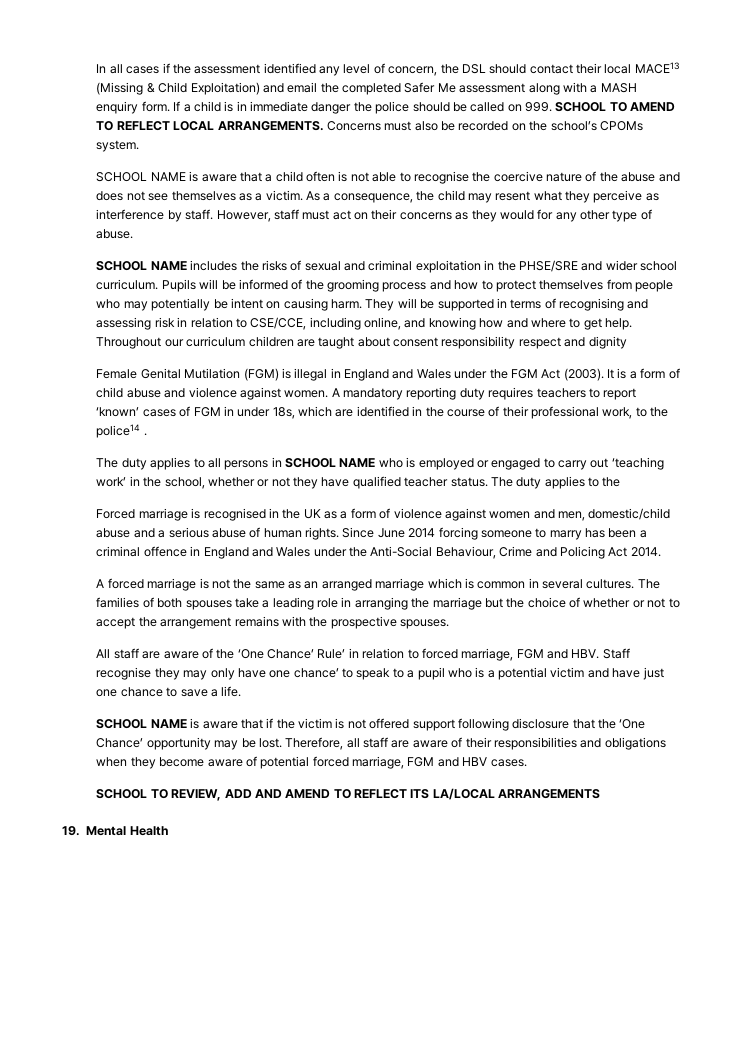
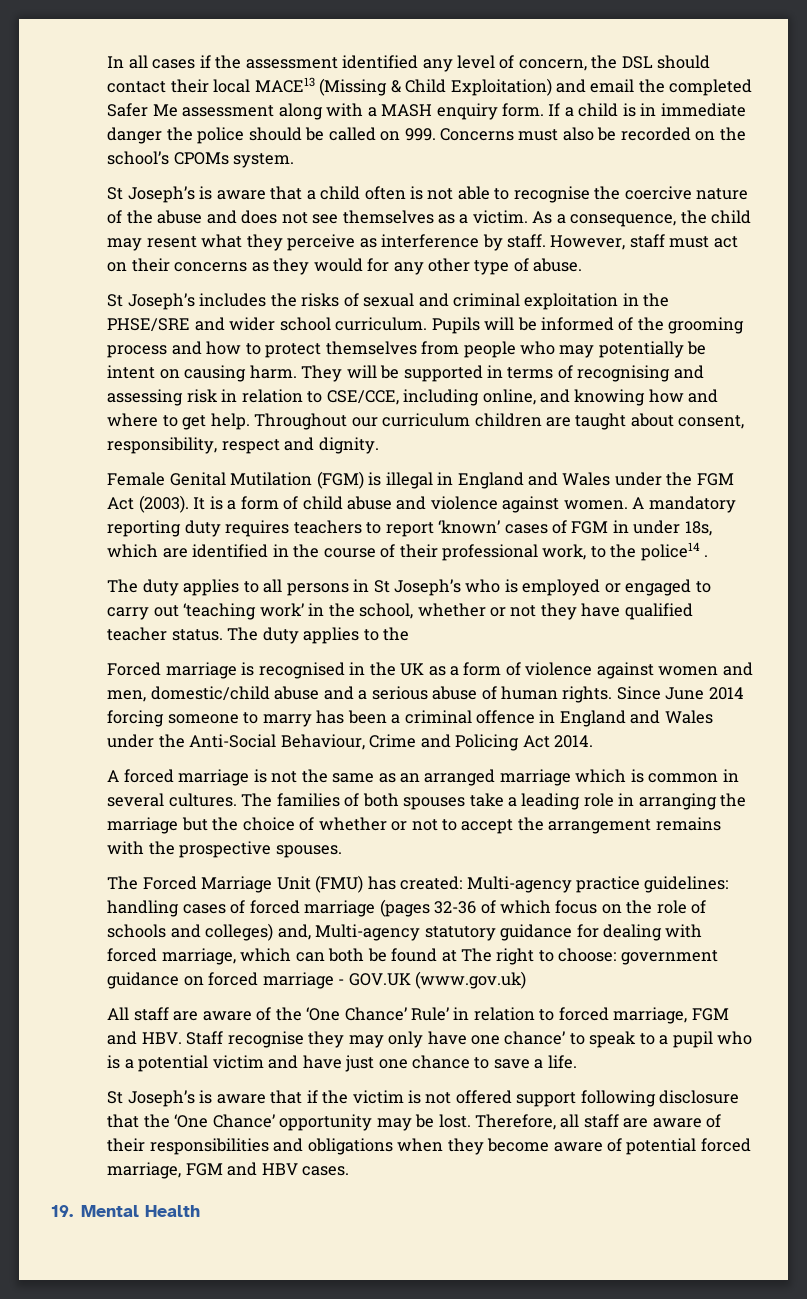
[555,102,676,112] [96,121,324,131] SCHOOL TO AMEND TO REFLECT LOCAL ARRANGEMENTS. -> (436, 134) none
[96,172,186,182] SCHOOL NAME -> [107,186,195,203] St Joseph’s
[96,261,187,271] SCHOOL NAME -> [107,293,195,310] St Joseph’s
[393,336,516,349] consent responsibility -> [678,415,745,429] [107,437,218,454] consent, responsibility,
[588,336,627,349] dignity -> [318,437,379,454] dignity.
[285,458,376,468] SCHOOL NAME -> [373,579,462,596] St Joseph’s
(450, 624) none -> [107,875,729,893] [107,899,707,917] [107,923,703,941] [107,948,718,965] [107,971,527,989] // The Forced Marriage Unit (FMU) has created: Multi-agency practice guidelines: handling cases of forced marriage (pages 32-36 of which focus on the role of schools and colleges) and, Multi-agency statutory guidance for dealing with forced marriage, which can both be found at The right to choose: government guidance on forced marriage - GOV.UK (www.gov.uk)
[96,719,187,729] SCHOOL NAME -> [107,1090,195,1107] St Joseph’s
[96,788,601,801] // SCHOOL TO REVIEW, ADD AND AMEND TO REFLECT ITS LA/LOCAL ARRANGEMENTS -> (350, 1171) none

